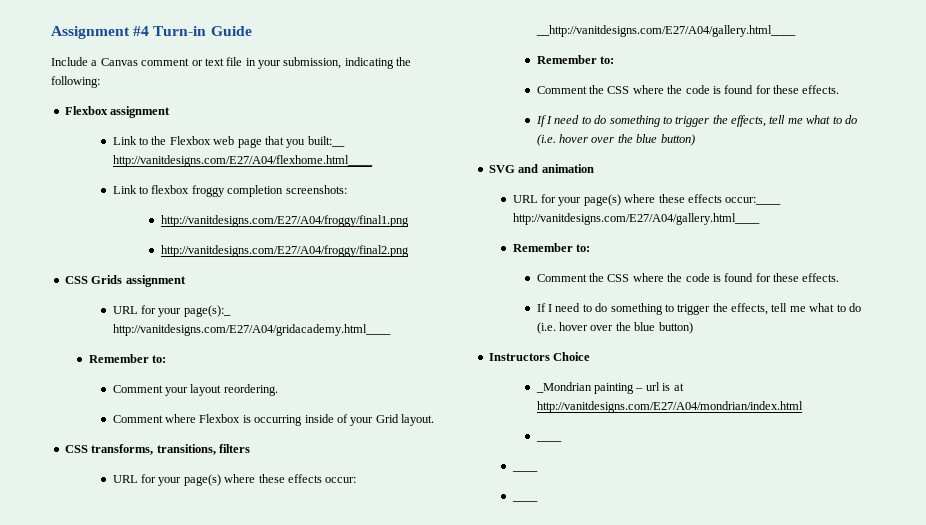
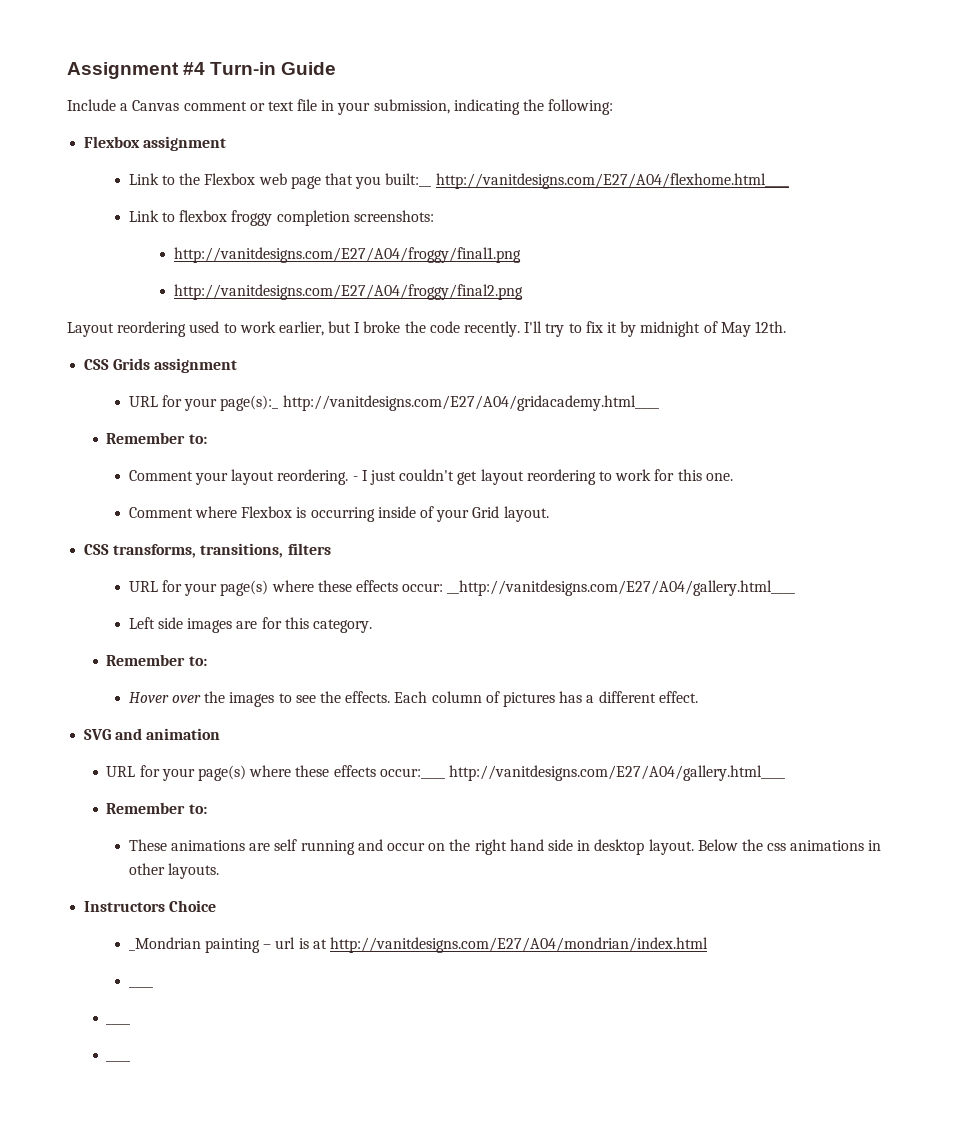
(409, 251) none -> [67,321,786,337] // Layout reordering used to work earlier, but I broke the code recently. I'll try to fix it by midnight of May 12th.
(278, 390) none -> [352,469,733,485] - I just couldn't get layout reordering to work for this one.
[536,55,615,64] [536,85,840,94] [535,115,857,127] [536,134,695,146] Remember to: // Comment the CSS where the code is found for these effects. // If I need to do something to trigger the effects, tell me what to do (i.e. hover over the blue button) -> [128,617,373,633] [106,654,207,666] [128,691,698,707] Left side images are for this category. // Remember to: // Hover over the images to see the effects. Each column of pictures has a different effect.
[536,273,840,282] [536,303,861,315] [536,322,693,334] Comment the CSS where the code is found for these effects. // If I need to do something to trigger the effects, tell me what to do (i.e. hover over the blue button) -> [128,839,882,855] [128,863,220,879] These animations are self running and occur on the right hand side in desktop layout. Below the css animations in other layouts.

